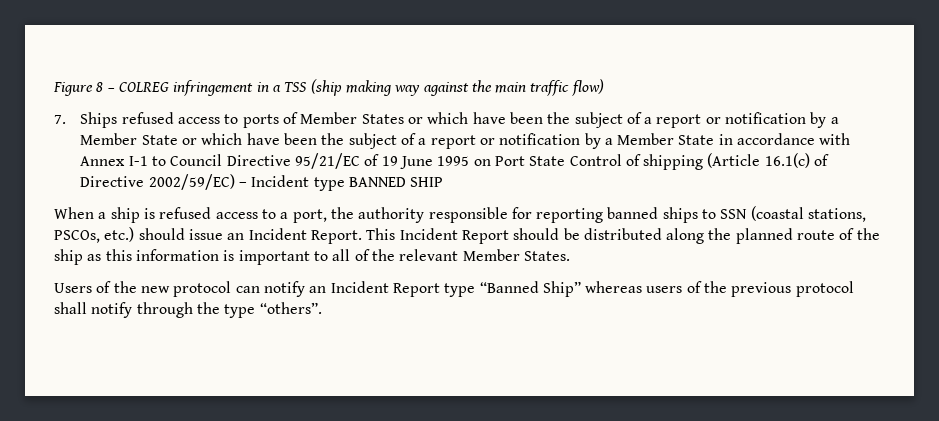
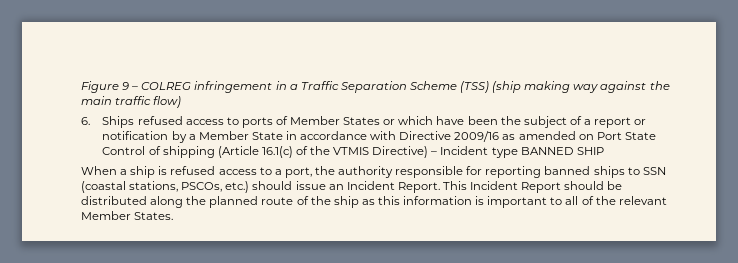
[96,82,104,92] 8 -> [122,82,130,90] 9
[284,82,308,92] TSS -> [300,81,490,93] Traffic Separation Scheme (TSS)
[54,115,66,124] 7. -> [81,117,90,125] 6.
[181,133,851,149] [80,153,470,169] or which have been the subject of a report or notification by a Member State in accordance with Annex I-1 to Council Directive 95/21/EC of 19 June 1995 -> [285,131,576,142] in accordance with Directive 2009/16 as amended
[80,174,235,190] Directive 2002/59/EC) -> [310,146,429,158] the VTMIS Directive)
[54,281,854,297] [54,302,322,318] // Users of the new protocol can notify an Incident Report type “Banned Ship” whereas users of the previous protocol shall notify through the type “others”. -> (174, 216) none

